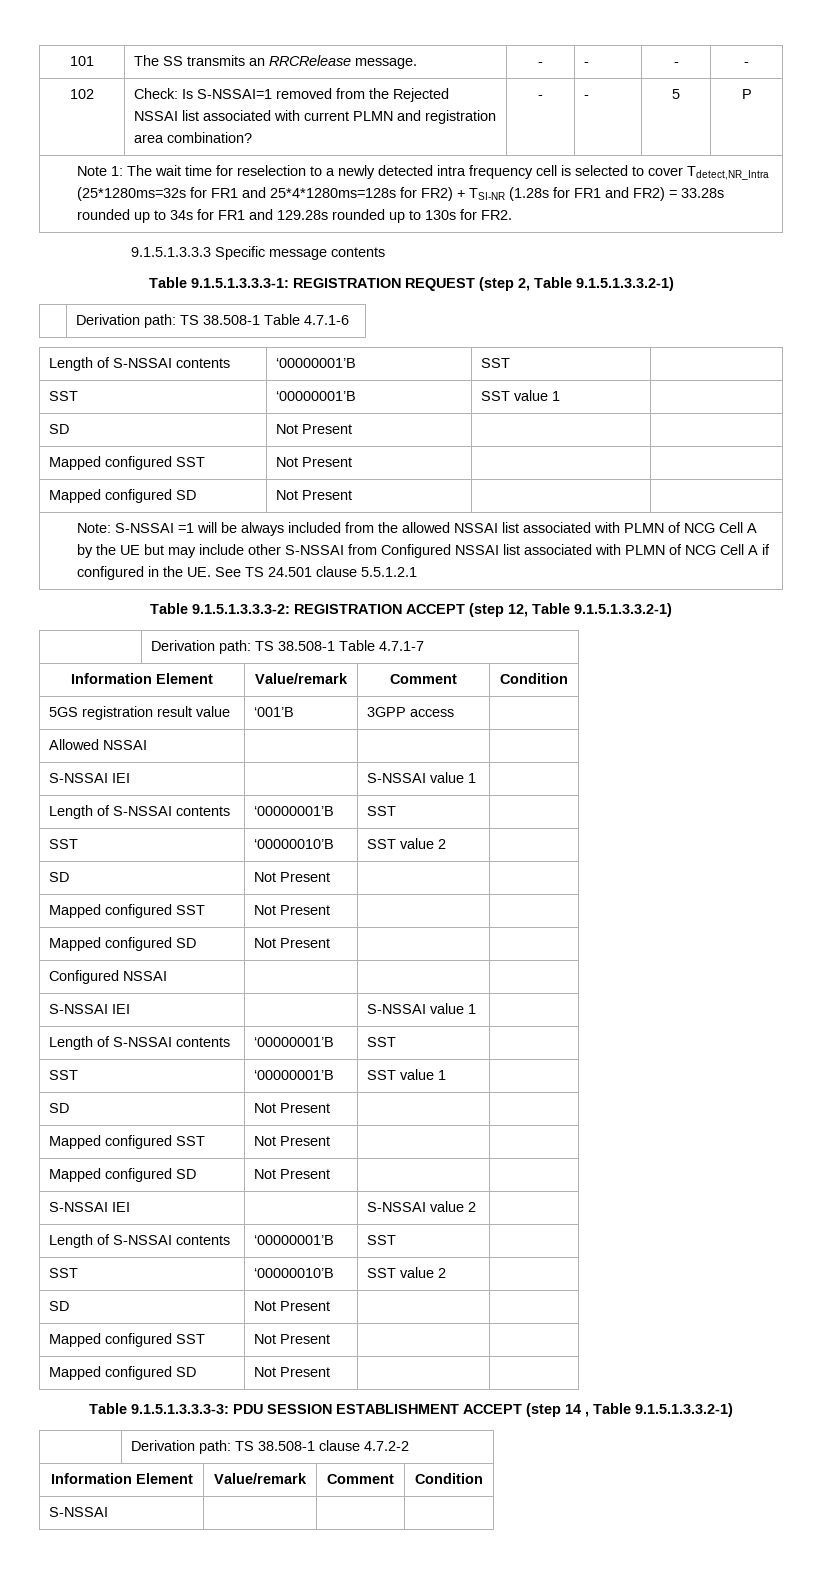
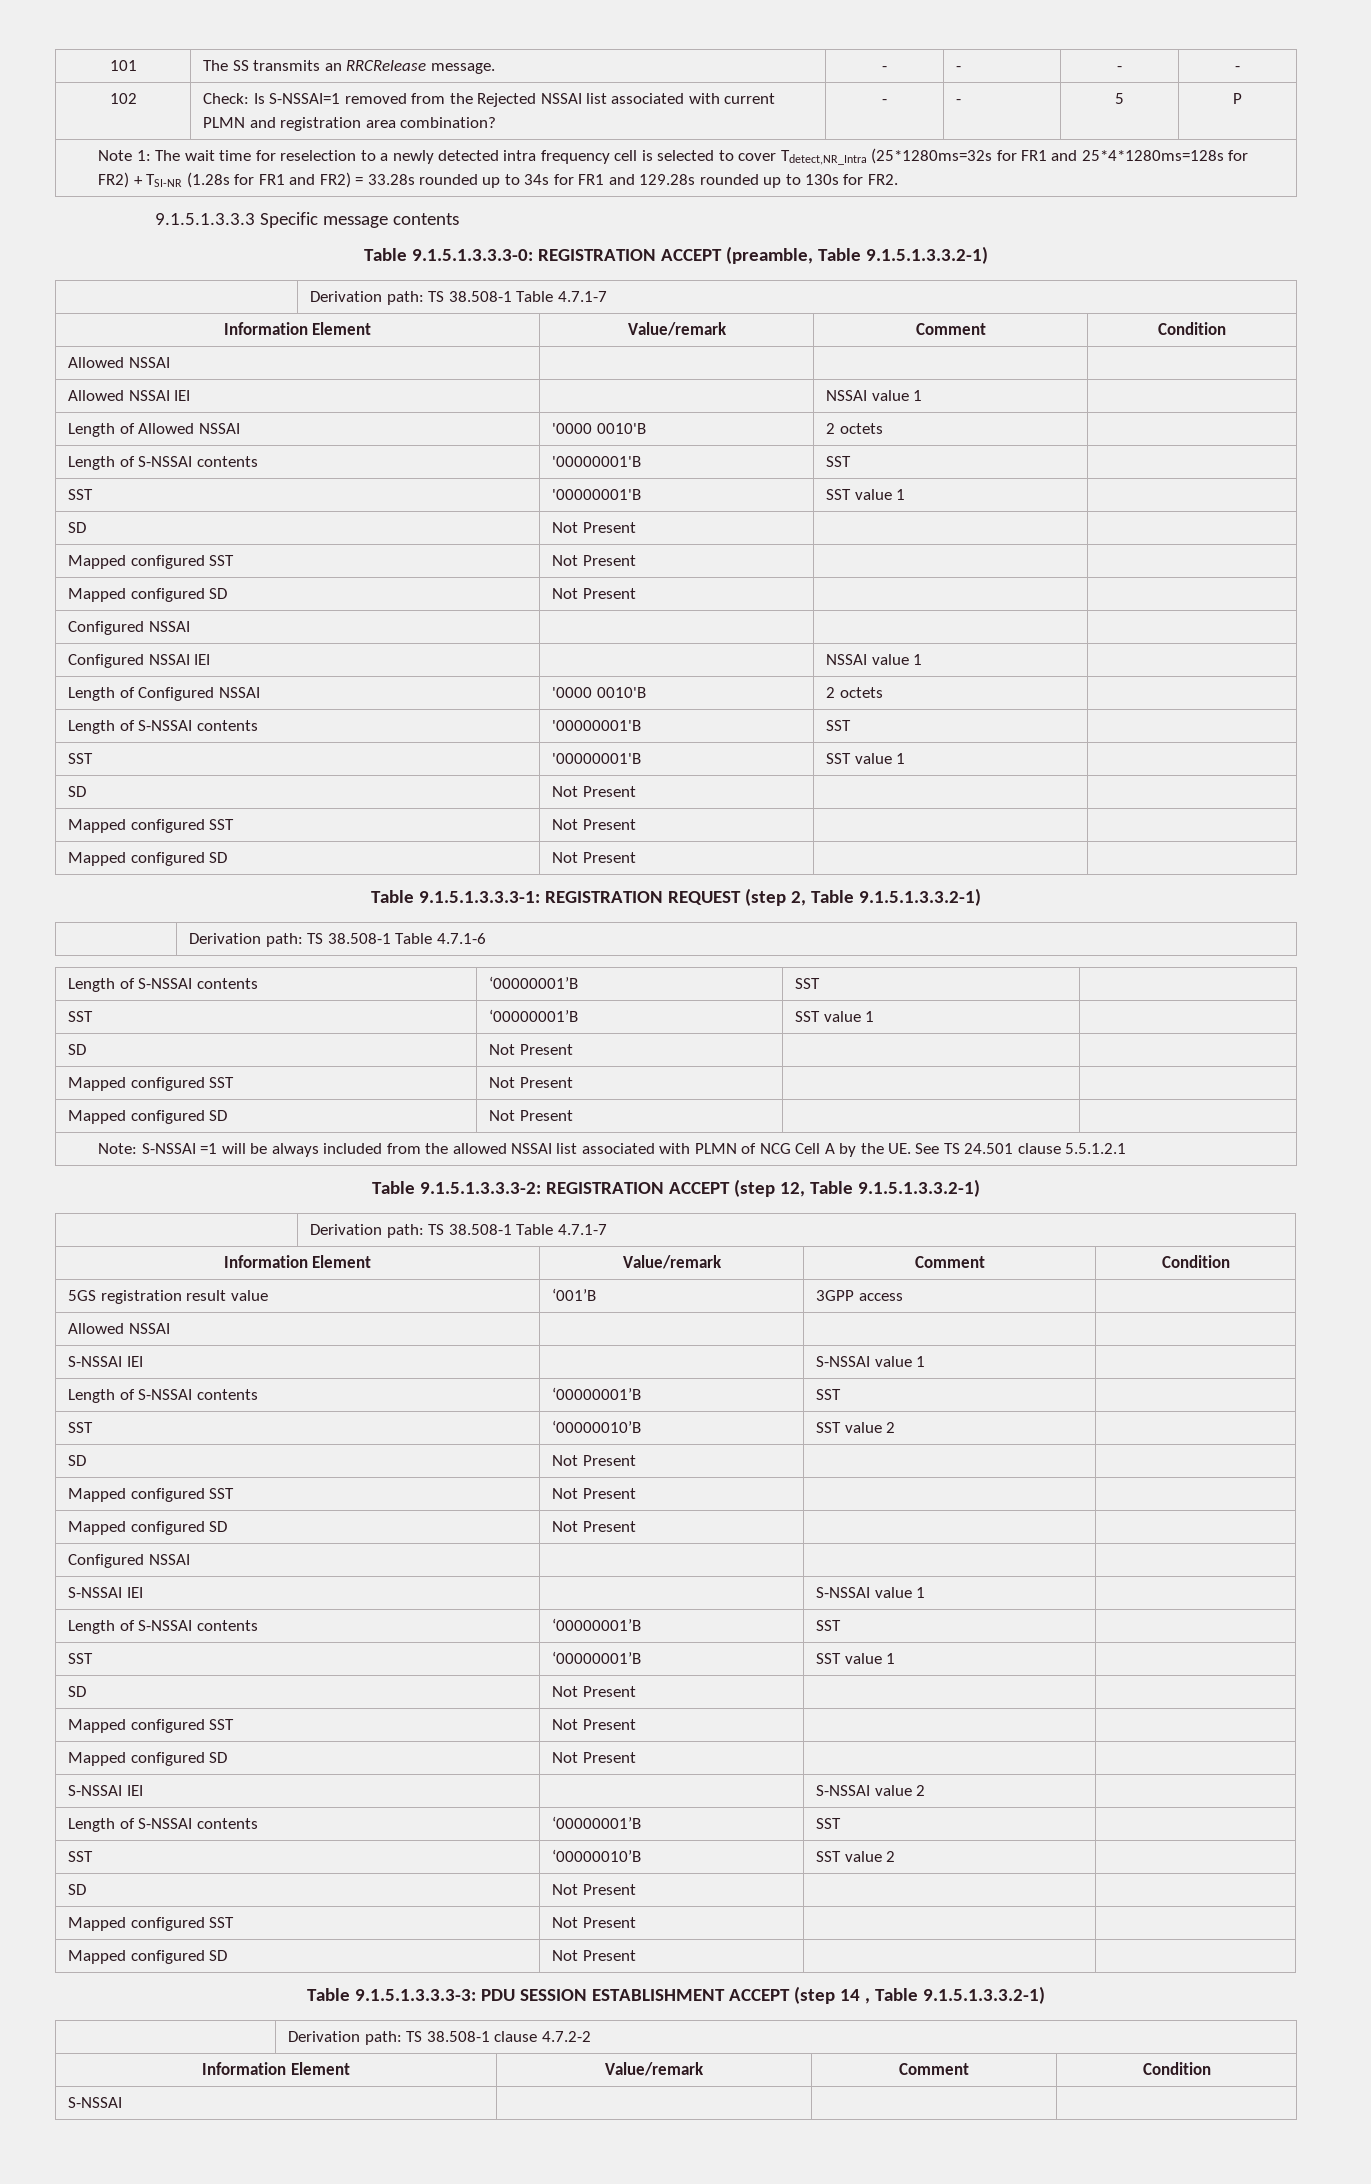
(385, 252) none -> [364,246,988,264] [310,291,607,305] [223,322,372,335] [627,322,727,336] [915,323,986,335] [1158,322,1226,335] [68,357,170,368] [68,390,191,401] [826,390,923,401] [68,423,240,437] [552,423,646,434] [826,423,883,434] [68,456,258,470] [552,456,642,467] [826,456,852,467] [68,489,94,500] [552,489,642,500] [826,489,906,500] [68,522,87,533] [552,522,636,533] [68,555,235,569] [552,555,636,566] [68,588,228,602] [552,588,636,599] [68,621,190,635] [68,654,211,668] [826,654,923,665] [68,687,260,701] [552,687,646,698] [826,687,883,698] [68,720,258,734] [552,720,642,731] [826,720,852,731] [68,753,94,764] [552,753,642,764] [826,753,906,764] [68,786,87,797] [552,786,636,797] [68,819,235,833] [552,819,636,830] [68,852,228,866] [552,852,636,863] // Table 9.1.5.1.3.3.3-0: REGISTRATION ACCEPT (preamble, Table 9.1.5.1.3.3.2-1) // | Derivation path: TS 38.508-1 Table 4.7.1-7 // Information Element | Value/remark | Comment | Condition // Allowed NSSAI | | | // Allowed NSSAI IEI | | NSSAI value 1 | // Length of Allowed NSSAI | '0000 0010'B | 2 octets | // Length of S-NSSAI contents | '00000001'B | SST | // SST | '00000001'B | SST value 1 | // SD | Not Present | | // Mapped configured SST | Not Present | | // Mapped configured SD | Not Present | | // Configured NSSAI | | | // Configured NSSAI IEI | | NSSAI value 1 | // Length of Configured NSSAI | '0000 0010'B | 2 octets | // Length of S-NSSAI contents | '00000001'B | SST | // SST | '00000001'B | SST value 1 | // SD | Not Present | | // Mapped configured SST | Not Present | | // Mapped configured SD | Not Present | |
[119,544,770,558] [76,566,183,580] UE but may include other S-NSSAI from Configured NSSAI list associated with PLMN of NCG Cell A if configured in the -> (884, 1148) none

